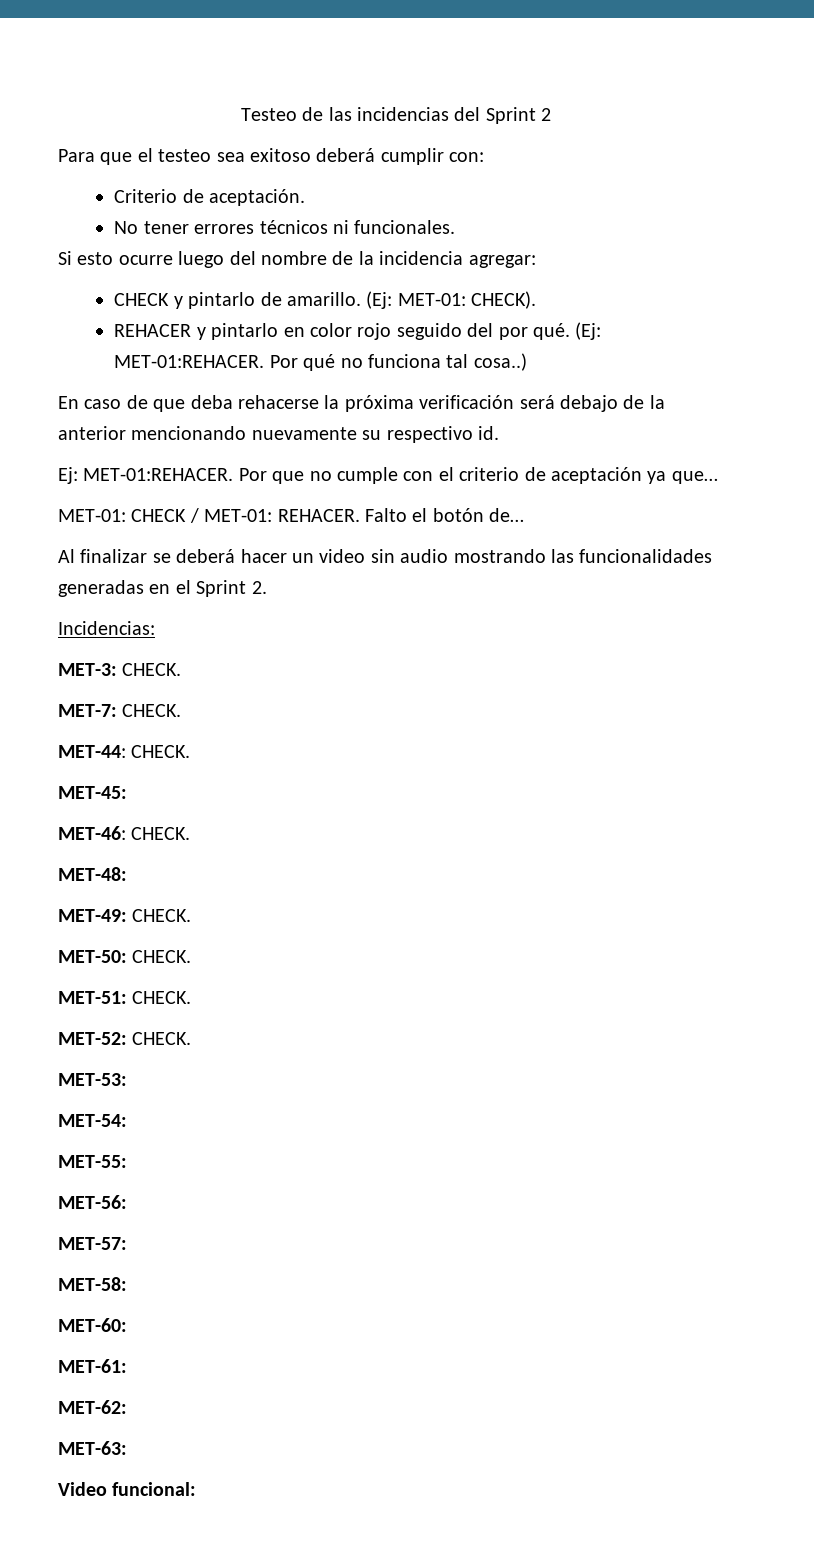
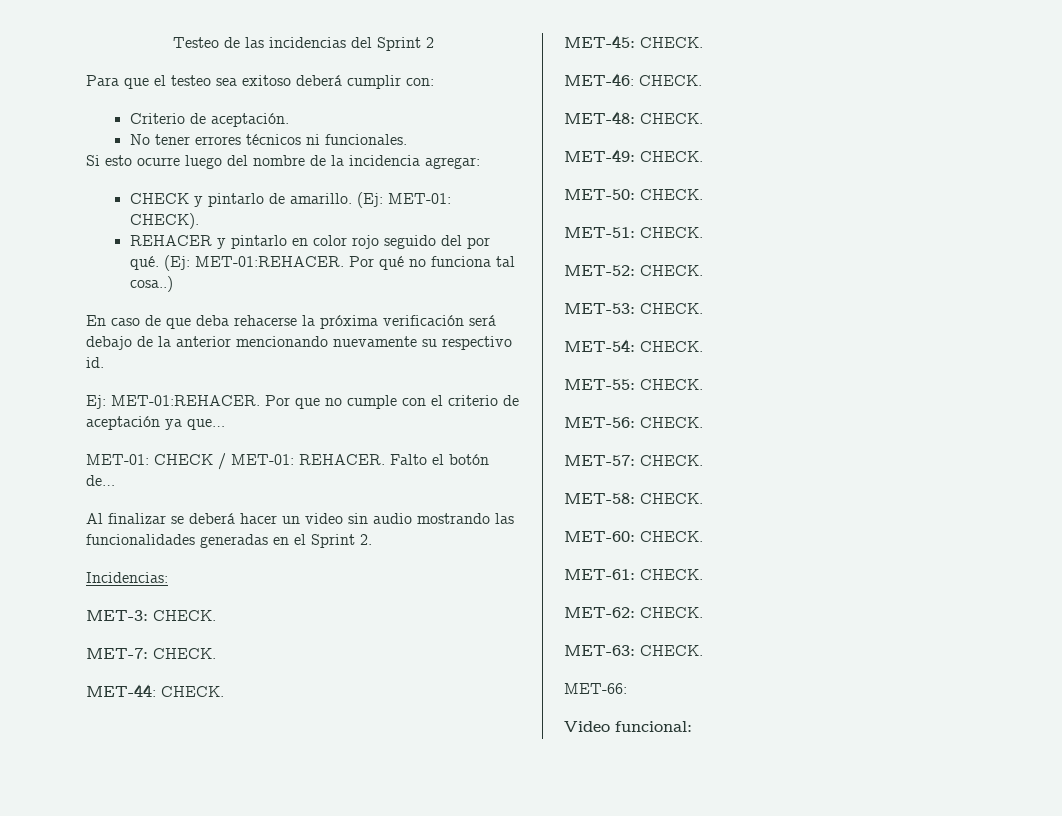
(127, 792) none -> [640,37,703,48] CHECK.
(127, 874) none -> [640,113,703,124] CHECK.
(127, 1079) none -> [640,303,703,314] CHECK.
(127, 1120) none -> [640,341,703,352] CHECK.
(127, 1161) none -> [640,379,703,390] CHECK.
(127, 1202) none -> [640,417,703,428] CHECK.
(127, 1243) none -> [640,455,703,466] CHECK.
(127, 1284) none -> [640,493,703,504] CHECK.
(127, 1325) none -> [640,531,703,542] CHECK.
(127, 1366) none -> [640,569,703,580] CHECK.
(127, 1407) none -> [640,607,703,618] CHECK.
(127, 1448) none -> [640,645,703,656] [564,683,627,694] CHECK. // MET-66:

